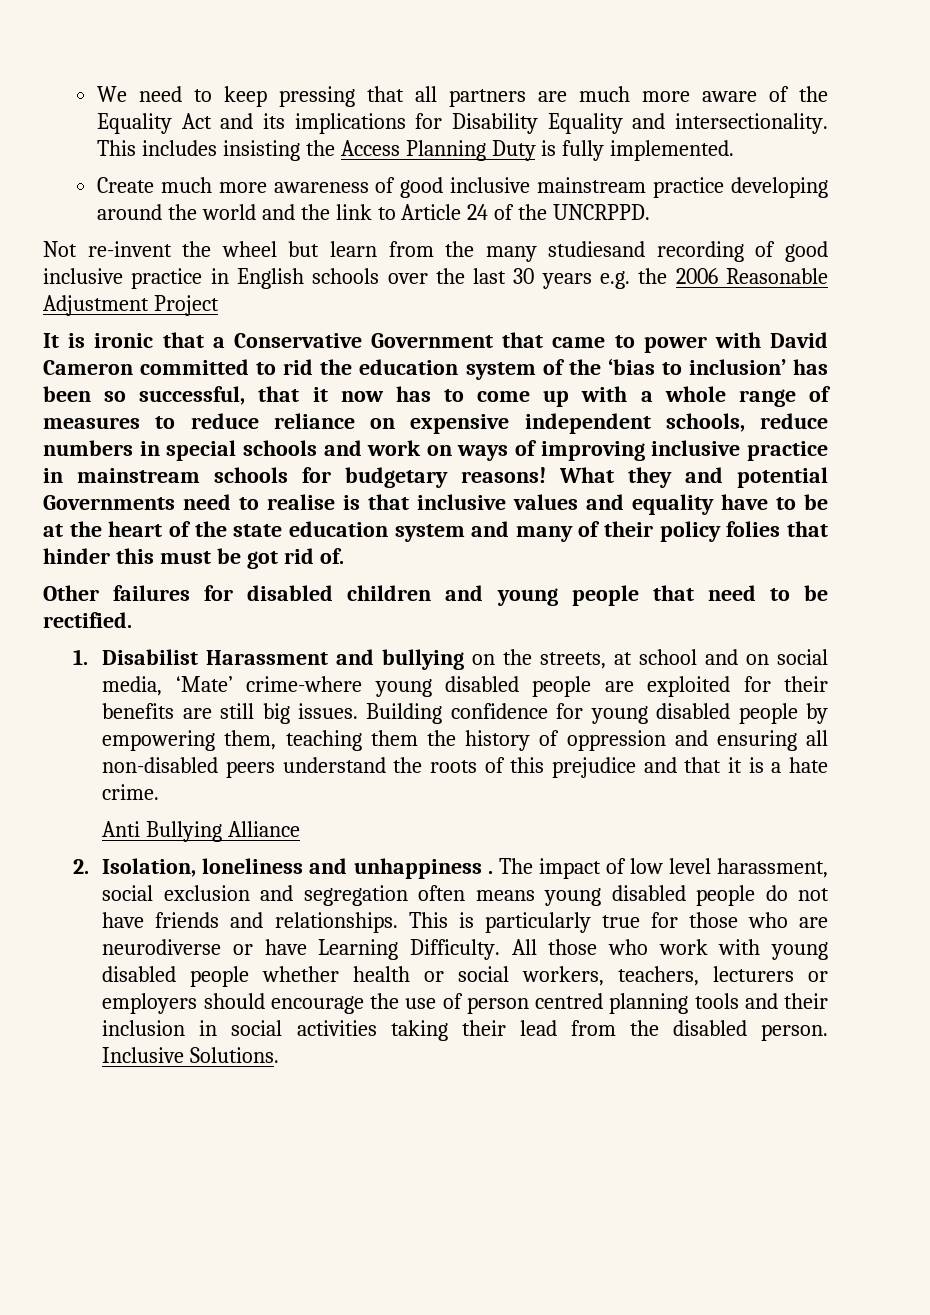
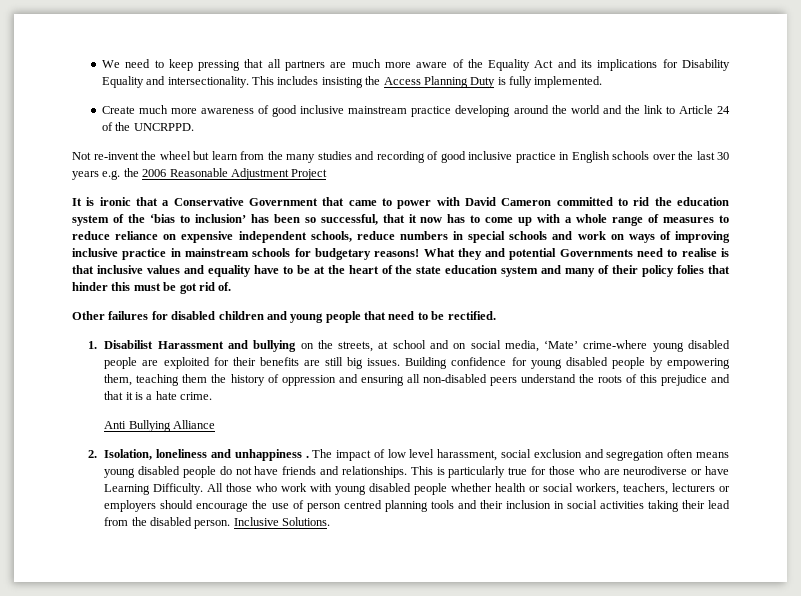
[548,241,646,257] studiesand -> [317,151,374,160] studies and

